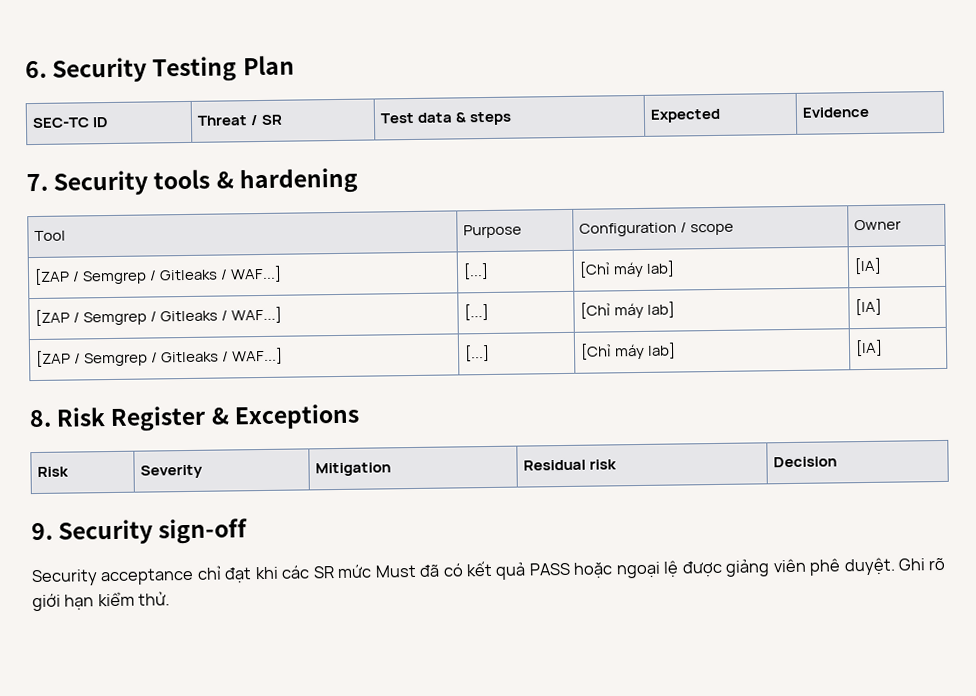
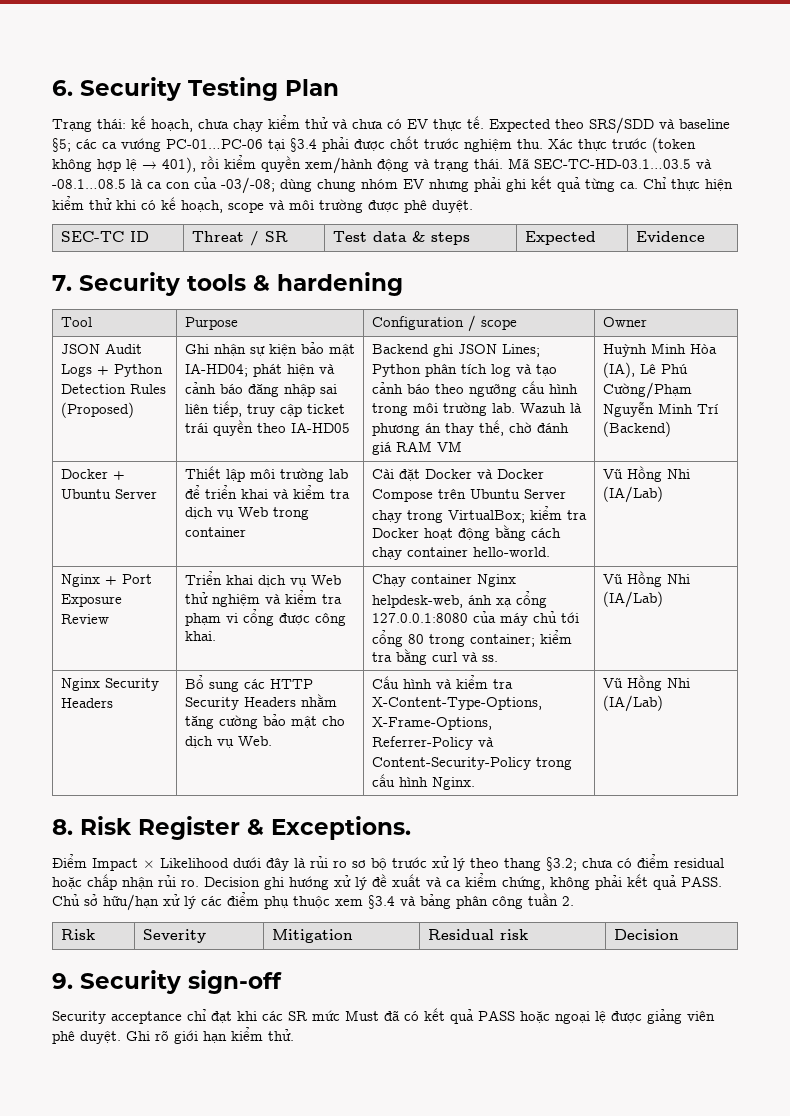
(295, 65) none -> [52,115,730,134] [52,136,696,153] [52,155,712,174] [52,176,733,194] [52,196,473,213] // Trạng thái: kế hoạch, chưa chạy kiểm thử và chưa có EV thực tế. Expected theo SRS/SDD và baseline §5; các ca vướng PC-01…PC-06 tại §3.4 phải được chốt trước nghiệm thu. Xác thực trước (token không hợp lệ → 401), rồi kiểm quyền xem/hành động và trạng thái. Mã SEC-TC-HD-03.1…03.5 và -08.1…08.5 là ca con của -03/-08; dùng chung nhóm EV nhưng phải ghi kết quả từng ca. Chỉ thực hiện kiểm thử khi có kế hoạch, scope và môi trường được phê duyệt.
[33,265,283,286] [462,262,489,280] [578,260,675,278] [853,257,882,275] [34,306,283,327] [463,303,489,321] [579,301,675,319] [854,298,882,316] [35,347,284,368] [463,344,490,362] [579,342,676,360] [854,339,883,357] [29,403,360,433] [ZAP / Semgrep / Gitleaks / WAF...] | [...] | [Chỉ máy lab] | [IA] // [ZAP / Semgrep / Gitleaks / WAF...] | [...] | [Chỉ máy lab] | [IA] // [ZAP / Semgrep / Gitleaks / WAF...] | [...] | [Chỉ máy lab] | [IA] // 8. Risk Register & Exceptions -> [60,343,142,354] [60,364,163,377] [60,384,166,394] [60,402,134,418] [184,342,355,356] [184,363,335,377] [184,382,337,397] [184,401,345,417] [184,420,350,436] [371,344,540,357] [371,363,557,377] [371,381,578,397] [371,402,582,416] [371,420,569,436] [371,441,462,455] [602,343,717,357] [602,362,688,378] [602,382,692,399] [602,401,718,417] [602,421,671,437] [60,469,125,480] [60,489,157,499] [184,466,348,482] [184,485,350,499] [184,507,309,520] [184,527,246,537] [371,469,544,481] [371,488,566,502] [371,506,587,523] [371,525,561,541] [371,547,550,560] [602,466,690,482] [602,486,663,503] [60,574,152,587] [60,594,122,607] [60,614,109,624] [184,571,341,587] [184,590,342,607] [184,609,346,626] [184,631,216,641] [371,574,516,587] [371,591,547,608] [371,611,579,626] [371,630,572,647] [371,649,498,665] [602,571,690,587] [602,591,663,608] [60,678,159,691] [60,698,113,708] [184,675,313,692] [184,694,337,710] [184,714,345,729] [184,736,272,748] [371,675,513,689] [371,697,542,710] [371,717,492,730] [371,736,494,750] [371,757,572,770] [371,774,475,790] [602,675,690,691] [602,695,663,712] [52,816,411,840] [52,854,724,871] [52,873,722,890] [52,892,574,911] JSON Audit Logs + Python Detection Rules (Proposed) | Ghi nhận sự kiện bảo mật IA-HD04; phát hiện và cảnh báo đăng nhập sai liên tiếp, truy cập ticket trái quyền theo IA-HD05 | Backend ghi JSON Lines; Python phân tích log và tạo cảnh báo theo ngưỡng cấu hình trong môi trường lab. Wazuh là phương án thay thế, chờ đánh giá RAM VM | Huỳnh Minh Hòa (IA), Lê Phú Cường/Phạm Nguyễn Minh Trí (Backend) // Docker + Ubuntu Server | Thiết lập môi trường lab để triển khai và kiểm tra dịch vụ Web trong container | Cài đặt Docker và Docker Compose trên Ubuntu Server chạy trong VirtualBox; kiểm tra Docker hoạt động bằng cách chạy container hello-world. | Vũ Hồng Nhi (IA/Lab) // Nginx + Port Exposure Review | Triển khai dịch vụ Web thử nghiệm và kiểm tra phạm vi cổng được công khai. | Chạy container Nginx helpdesk-web, ánh xạ cổng 127.0.0.1:8080 của máy chủ tới cổng 80 trong container; kiểm tra bằng curl và ss. | Vũ Hồng Nhi (IA/Lab) // Nginx Security Headers | Bổ sung các HTTP Security Headers nhằm tăng cường bảo mật cho dịch vụ Web. | Cấu hình và kiểm tra X-Content-Type-Options, X-Frame-Options, Referrer-Policy và Content-Security-Policy trong cấu hình Nginx. | Vũ Hồng Nhi (IA/Lab) // 8. Risk Register & Exceptions. // Điểm Impact × Likelihood dưới đây là rủi ro sơ bộ trước xử lý theo thang §3.2; chưa có điểm residual hoặc chấp nhận rủi ro. Decision ghi hướng xử lý đề xuất và ca kiểm chứng, không phải kết quả PASS. Chủ sở hữu/hạn xử lý các điểm phụ thuộc xem §3.4 và bảng phân công tuần 2.

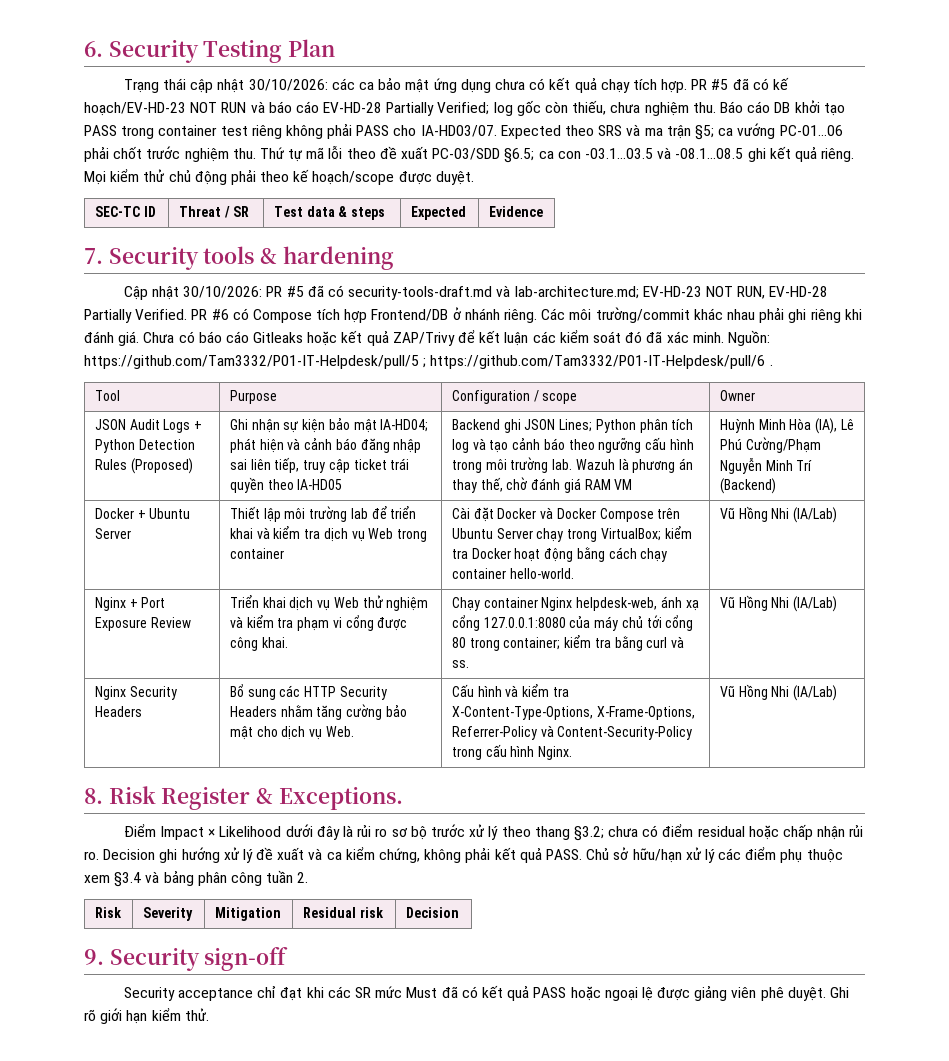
[97,115,730,134] [52,136,696,153] [52,155,712,174] [52,176,733,194] [52,196,427,213] thái: kế hoạch, chưa chạy kiểm thử và chưa có EV thực tế. Expected theo SRS/SDD và baseline §5; các ca vướng PC-01…PC-06 tại §3.4 phải được chốt trước nghiệm thu. Xác thực trước (token không hợp lệ → 401), rồi kiểm quyền xem/hành động và trạng thái. Mã SEC-TC-HD-03.1…03.5 và -08.1…08.5 là ca con của -03/-08; dùng chung nhóm EV nhưng phải ghi kết quả từng ca. Chỉ thực hiện kiểm thử khi có kế hoạch, scope và môi trường được phê -> [163,77,789,93] [84,100,845,116] [84,123,843,140] [84,145,855,163] [84,169,432,185] thái cập nhật 30/10/2026: các ca bảo mật ứng dụng chưa có kết quả chạy tích hợp. PR #5 đã có kế hoạch/EV-HD-23 NOT RUN và báo cáo EV-HD-28 Partially Verified; log gốc còn thiếu, chưa nghiệm thu. Báo cáo DB khởi tạo PASS trong container test riêng không phải PASS cho IA-HD03/07. Expected theo SRS và ma trận §5; ca vướng PC-01…06 phải chốt trước nghiệm thu. Thứ tự mã lỗi theo đề xuất PC-03/SDD §6.5; ca con -03.1…03.5 và -08.1…08.5 ghi kết quả riêng. Mọi kiểm thử chủ động phải theo kế hoạch/scope được
(403, 284) none -> [123,285,829,300] [84,307,862,323] [84,330,770,346] [84,355,773,369] // Cập nhật 30/10/2026: PR #5 đã có security-tools-draft.md và lab-architecture.md; EV-HD-23 NOT RUN, EV-HD-28 Partially Verified. PR #6 có Compose tích hợp Frontend/DB ở nhánh riêng. Các môi trường/commit khác nhau phải ghi riêng khi đánh giá. Chưa có báo cáo Gitleaks hoặc kết quả ZAP/Trivy để kết luận các kiểm soát đó đã xác minh. Nguồn: https://github.com/Tam3332/P01-IT-Helpdesk/pull/5 ; https://github.com/Tam3332/P01-IT-Helpdesk/pull/6 .

